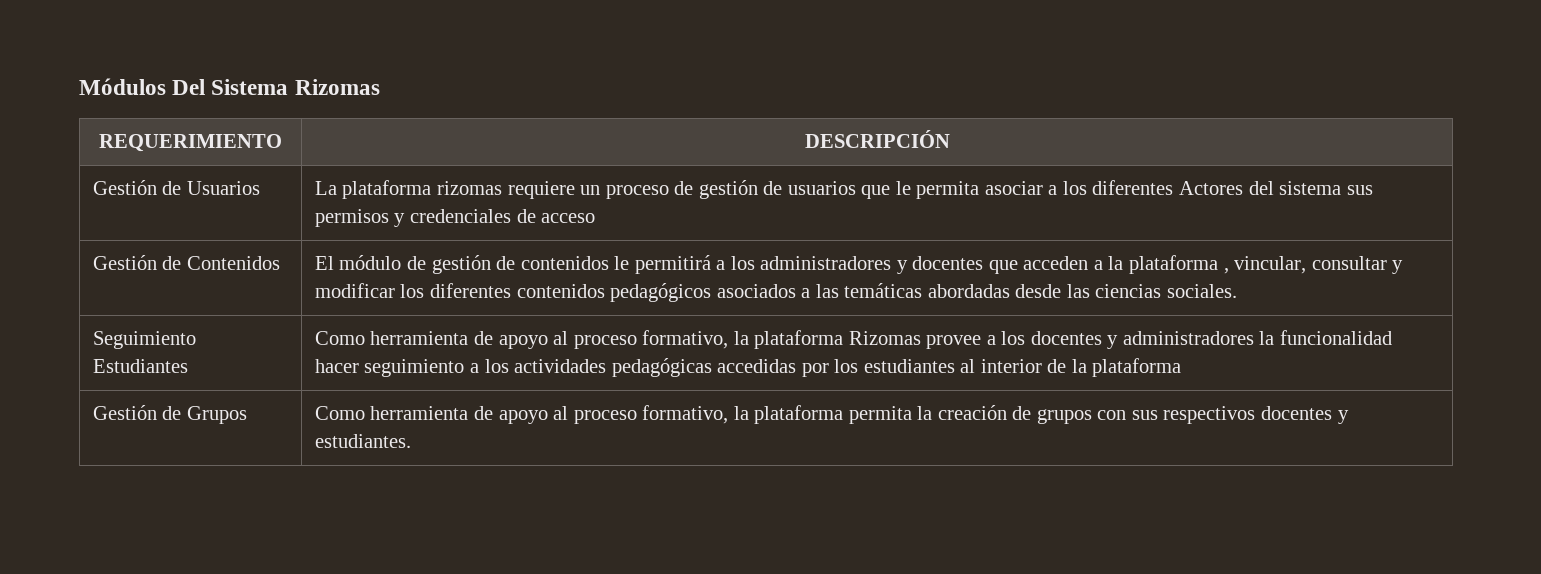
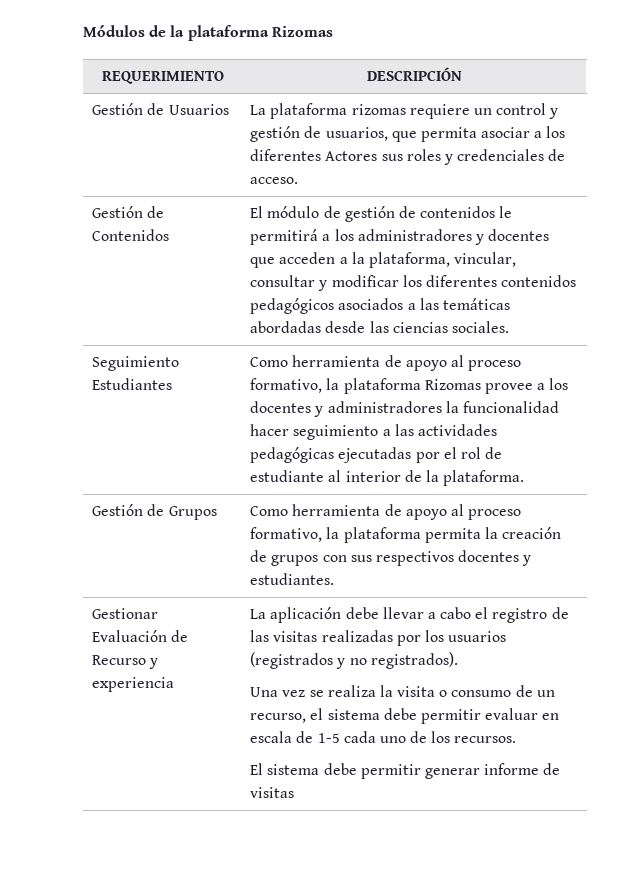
[172,79,289,95] Del Sistema -> [149,25,269,41] de la plataforma
[605,180,911,199] proceso de gestión de usuarios que le -> [496,103,559,119] [250,126,417,142] control y gestión de usuarios, que
[1248,181,1373,195] [314,209,389,227] del sistema sus permisos -> [381,149,441,161] sus roles
[541,213,596,223] acceso -> [250,177,299,184] acceso.
[1129,255,1229,274] plataforma , -> [368,252,450,268] plataforma,
[484,359,509,373] los -> [394,424,414,436] las
[717,359,955,377] accedidas por los estudiantes -> [338,447,503,463] [250,470,325,482] ejecutadas por el rol de estudiante
[1092,358,1182,377] plataforma -> [443,470,525,486] plataforma.
(411, 441) none -> [92,608,159,619] [92,630,189,642] [92,655,159,669] [92,677,175,692] [250,607,569,623] [250,630,507,646] [250,652,458,669] [250,685,555,697] [250,708,560,724] [250,731,517,743] [250,763,561,779] [250,787,295,798] // Gestionar Evaluación de Recurso y experiencia | La aplicación debe llevar a cabo el registro de las visitas realizadas por los usuarios (registrados y no registrados). // Una vez se realiza la visita o consumo de un recurso, el sistema debe permitir evaluar en escala de 1-5 cada uno de los recursos. // El sistema debe permitir generar informe de visitas

